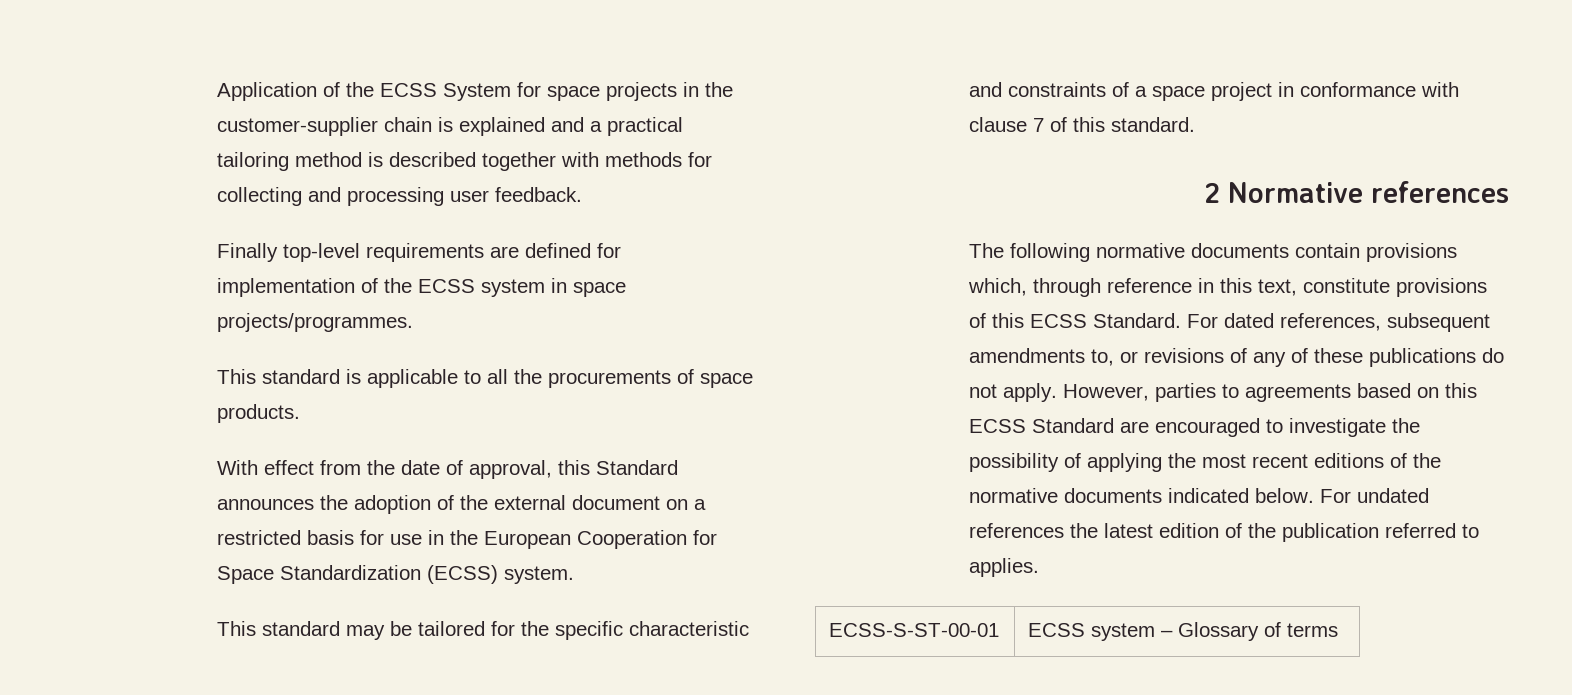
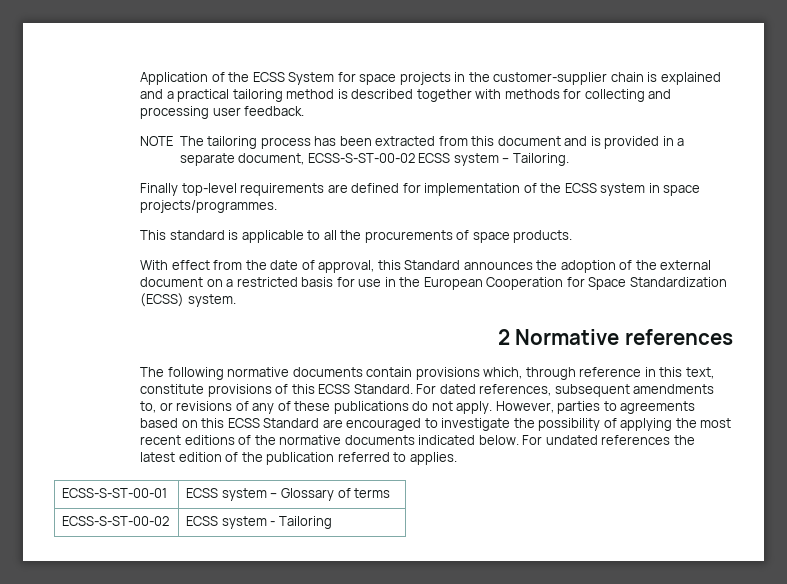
(583, 194) none -> [140,136,685,149] [179,153,569,166] // NOTE The tailoring process has been extracted from this document and is provided in a separate document, ECSS-S-ST-00-02 ECSS system – Tailoring.
[217,621,750,640] [969,82,1460,101] [969,117,1196,132] // This standard may be tailored for the specific characteristic and constraints of a space project in conformance with clause 7 of this standard. -> (236, 300) none
(1339, 630) none -> [62,516,170,526] [186,516,332,529] // ECSS-S-ST-00-02 | ECSS system - Tailoring

